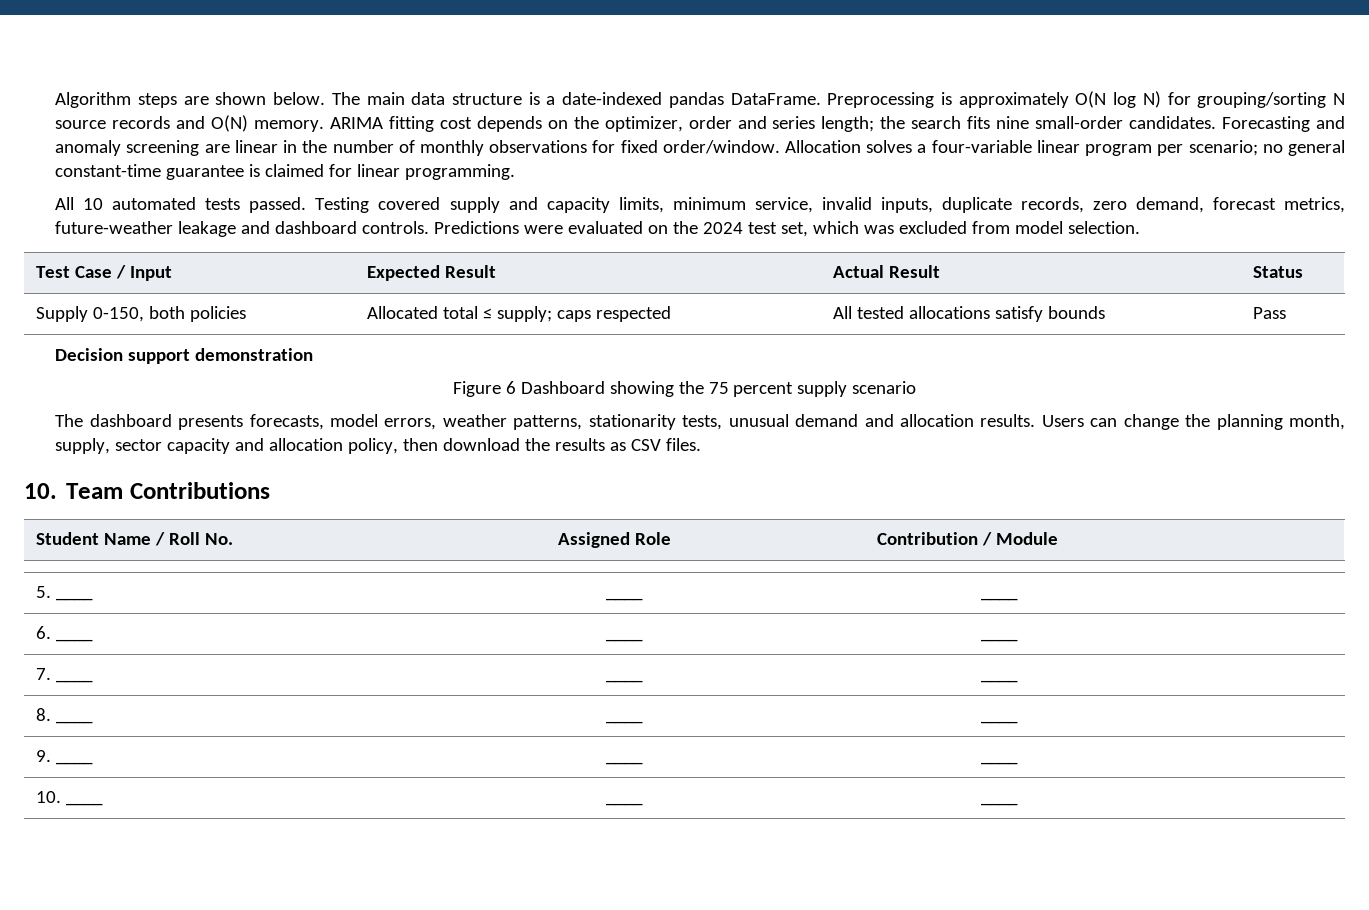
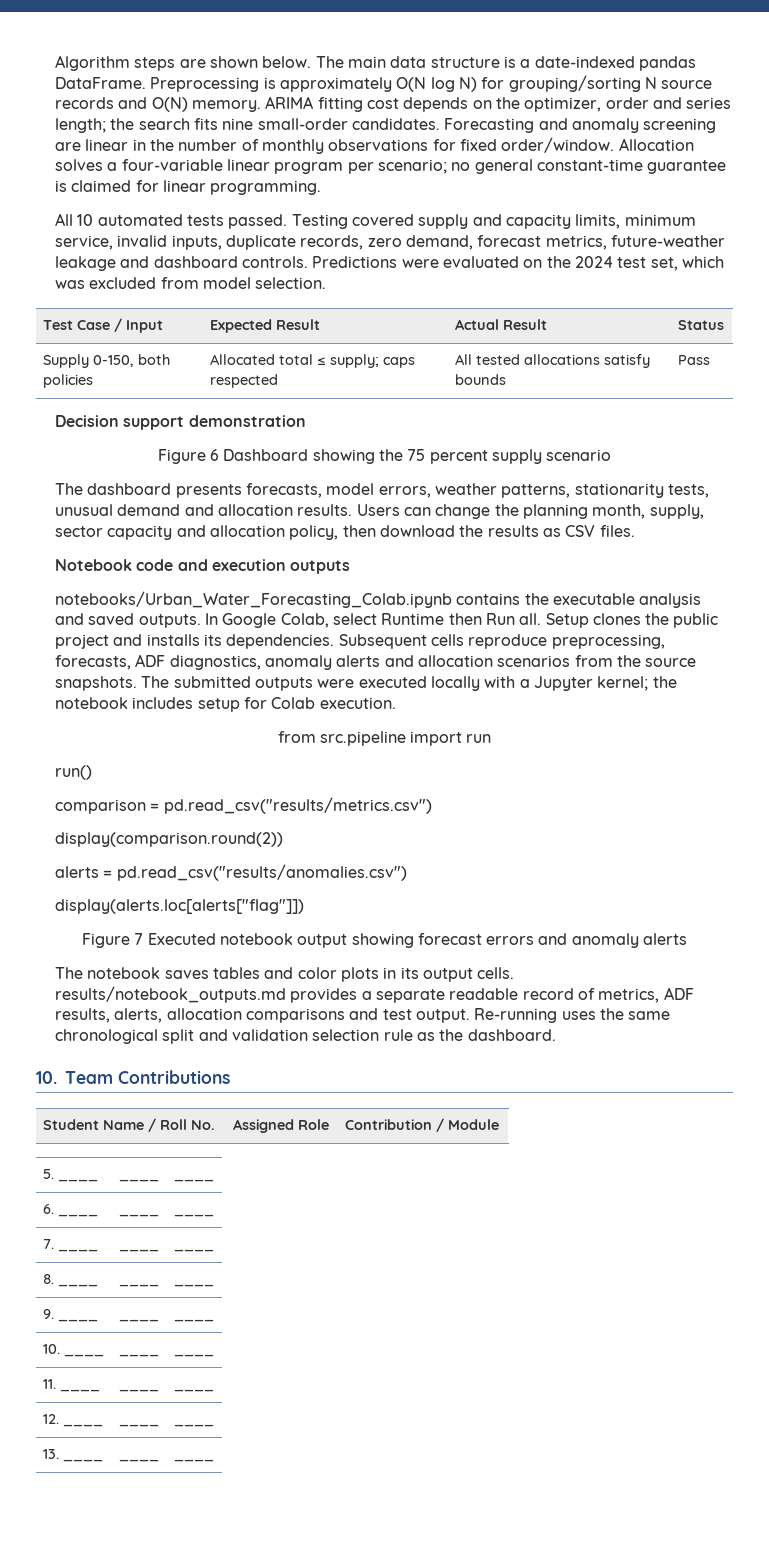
(702, 444) none -> [55,559,351,574] [55,591,702,608] [55,613,719,628] [55,634,665,649] [55,654,697,670] [55,676,677,691] [55,697,396,712] [277,731,492,746] [55,765,93,780] [55,797,432,814] [55,832,284,847] [55,864,407,881] [55,899,305,914] [81,933,688,948] [55,967,515,982] [55,986,694,1003] [55,1008,671,1023] [55,1029,556,1044] // Notebook code and execution outputs // notebooks/Urban_Water_Forecasting_Colab.ipynb contains the executable analysis and saved outputs. In Google Colab, select Runtime then Run all. Setup clones the public project and installs its dependencies. Subsequent cells reproduce preprocessing, forecasts, ADF diagnostics, anomaly alerts and allocation scenarios from the source snapshots. The submitted outputs were executed locally with a Jupyter kernel; the notebook includes setup for Colab execution. // from src.pipeline import run // run() // comparison = pd.read_csv("results/metrics.csv") // display(comparison.round(2)) // alerts = pd.read_csv("results/anomalies.csv") // display(alerts.loc[alerts["flag"]]) // Figure 7 Executed notebook output showing forecast errors and anomaly alerts // The notebook saves tables and color plots in its output cells. results/notebook_outputs.md provides a separate readable record of metrics, ADF results, alerts, allocation comparisons and test output. Re-running uses the same chronological split and validation selection rule as the dashboard.
(1018, 804) none -> [42,1379,56,1389] [59,1389,100,1392] [118,1389,159,1392] [173,1389,214,1392] [42,1414,59,1424] [62,1424,103,1427] [118,1424,159,1427] [173,1424,214,1427] [42,1449,59,1459] [62,1459,103,1462] [118,1459,159,1462] [173,1459,214,1462] // 11. ____ | ____ | ____ // 12. ____ | ____ | ____ // 13. ____ | ____ | ____

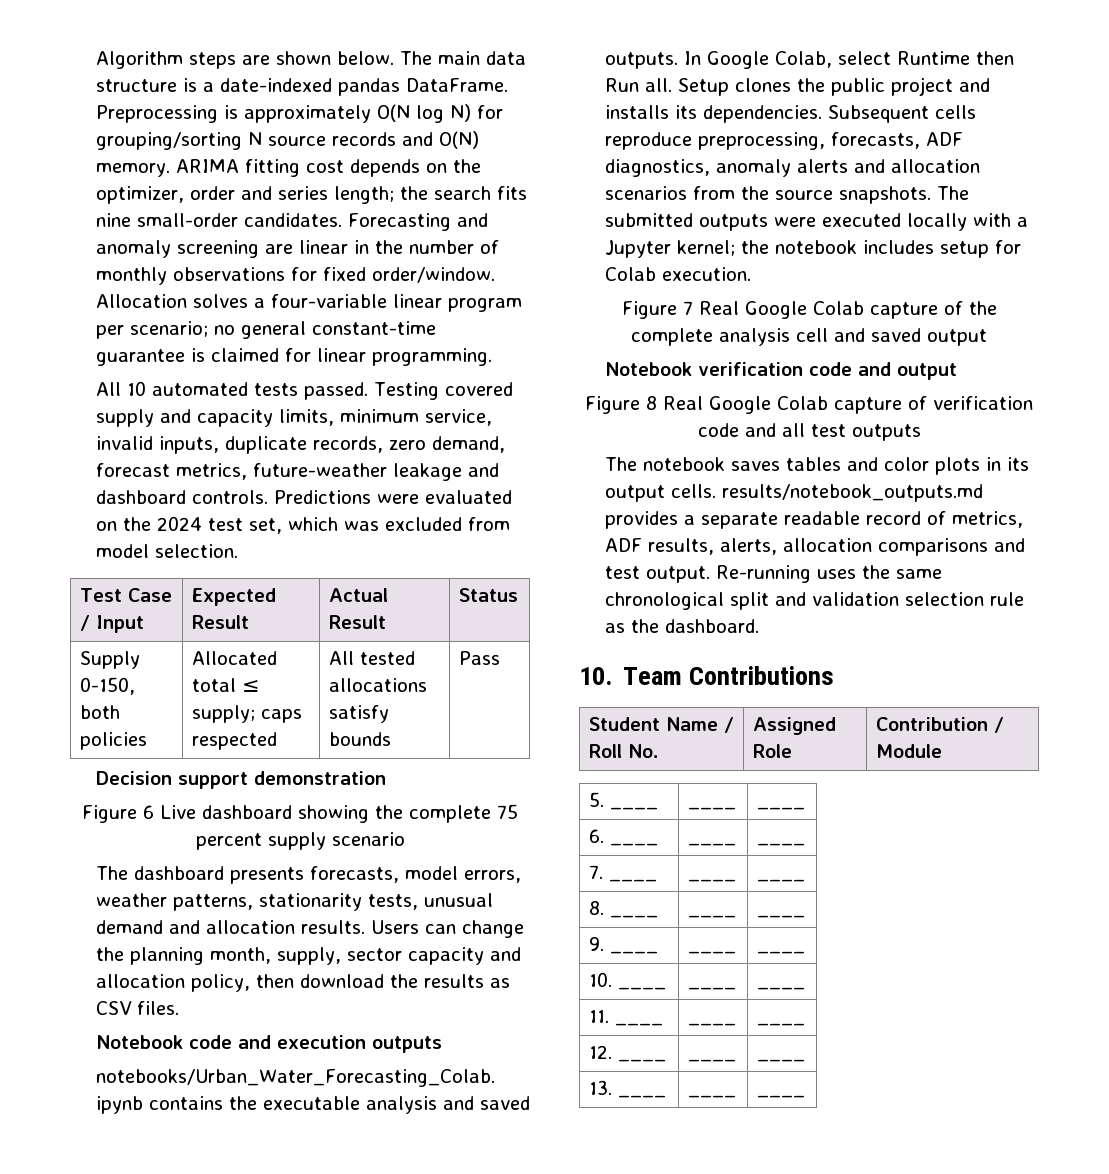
[223,449,309,461] Dashboard -> [160,805,292,819] Live dashboard
(403, 455) none -> [409,805,491,823] complete
[277,731,492,746] [55,765,93,780] [55,797,432,814] [55,832,284,847] [55,864,407,881] [55,899,305,914] [81,933,688,948] from src.pipeline import run // run() // comparison = pd.read_csv("results/metrics.csv") // display(comparison.round(2)) // alerts = pd.read_csv("results/anomalies.csv") // display(alerts.loc[alerts["flag"]]) // Figure 7 Executed notebook output showing forecast errors and anomaly alerts -> [621,301,997,319] [631,328,987,346] [604,362,957,380] [585,396,1033,414] [697,423,921,441] Figure 7 Real Google Colab capture of the complete analysis cell and saved output // Notebook verification code and output // Figure 8 Real Google Colab capture of verification code and all test outputs

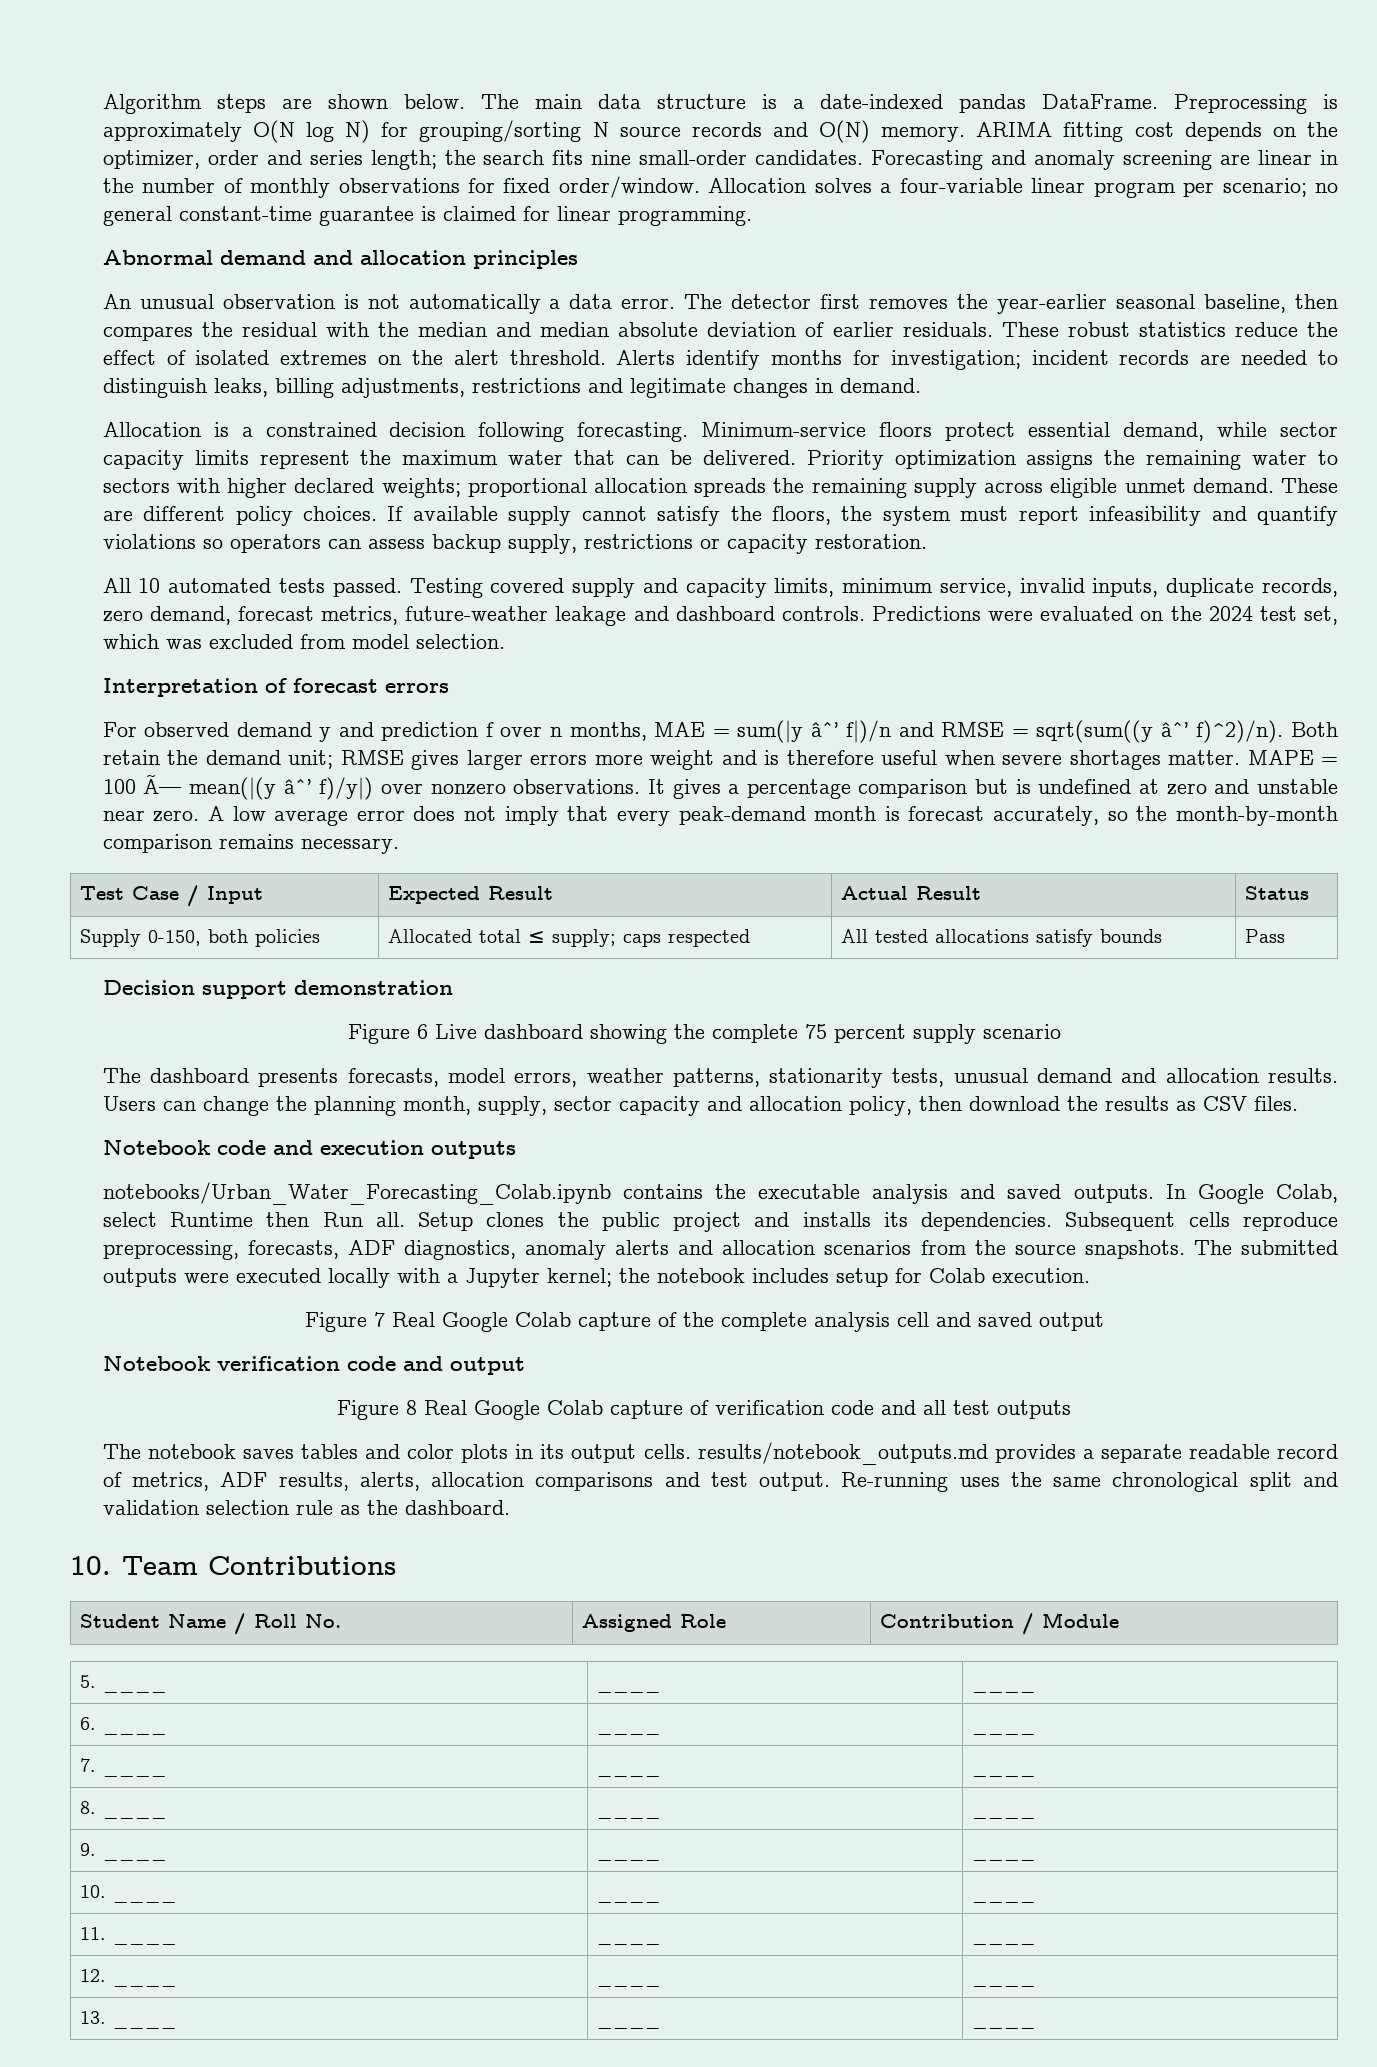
(492, 357) none -> [102,250,578,269] [102,294,1338,314] [102,322,1338,341] [102,350,1339,370] [102,378,921,398] [102,422,1339,442] [102,450,1338,470] [102,478,1338,498] [102,506,1339,526] [102,534,927,554] // Abnormal demand and allocation principles // An unusual observation is not automatically a data error. The detector first removes the year-earlier seasonal baseline, then compares the residual with the median and median absolute deviation of earlier residuals. These robust statistics reduce the effect of isolated extremes on the alert threshold. Alerts identify months for investigation; incident records are needed to distinguish leaks, billing adjustments, restrictions and legitimate changes in demand. // Allocation is a constrained decision following forecasting. Minimum-service floors protect essential demand, while sector capacity limits represent the maximum water that can be delivered. Priority optimization assigns the remaining water to sectors with higher declared weights; proportional allocation spreads the remaining supply across eligible unmet demand. These are different policy choices. If available supply cannot satisfy the floors, the system must report infeasibility and quantify violations so operators can assess backup supply, restrictions or capacity restoration.
(238, 551) none -> [102,678,449,697] [102,720,1339,743] [102,750,1338,770] [102,774,1339,800] [102,806,1338,826] [102,834,399,854] // Interpretation of forecast errors // For observed demand y and prediction f over n months, MAE = sum(|y âˆ’ f|)/n and RMSE = sqrt(sum((y âˆ’ f)^2)/n). Both retain the demand unit; RMSE gives larger errors more weight and is therefore useful when severe shortages matter. MAPE = 100 Ã— mean(|(y âˆ’ f)/y|) over nonzero observations. It gives a percentage comparison but is undefined at zero and unstable near zero. A low average error does not imply that every peak-demand month is forecast accurately, so the month-by-month comparison remains necessary.

